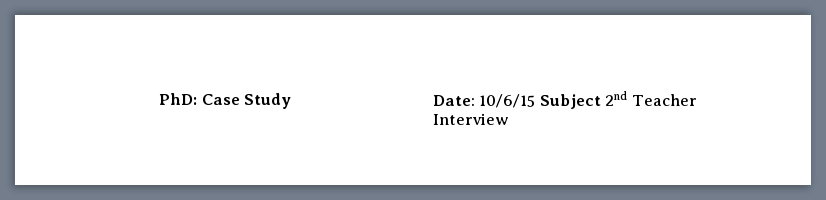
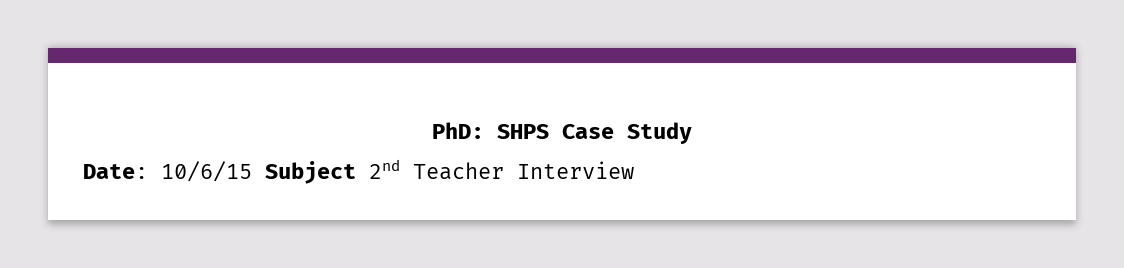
(198, 99) none -> [497,124,549,139] SHPS

